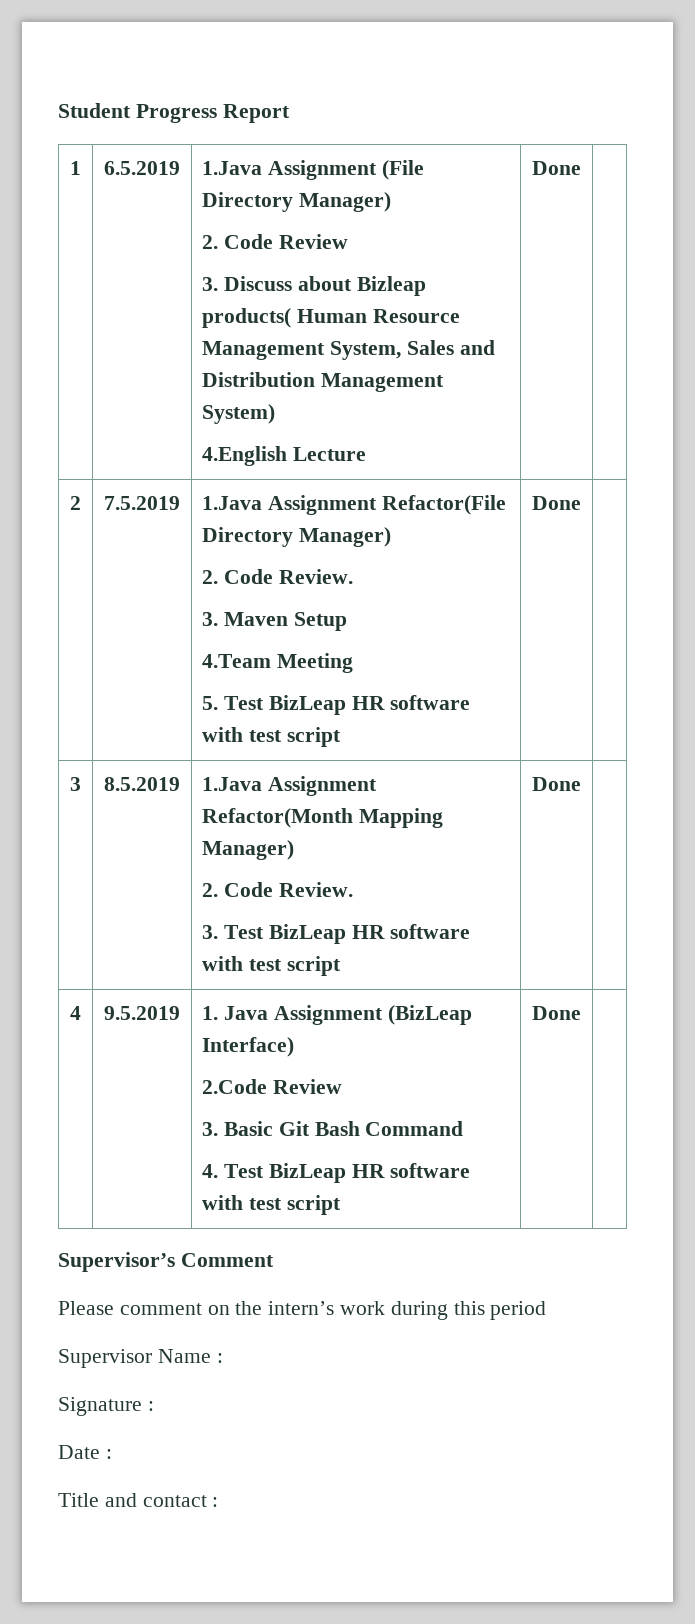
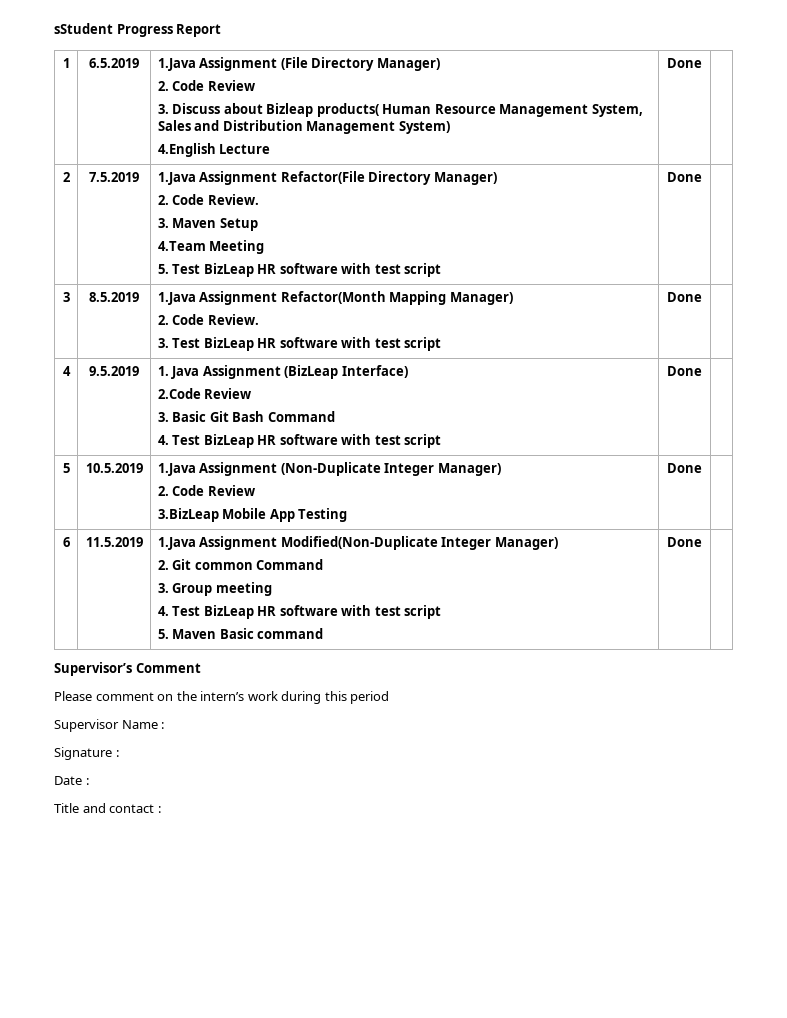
[58,103,131,118] Student -> [54,23,113,34] sStudent
(581, 1013) none -> [62,463,70,473] [85,463,143,473] [157,462,501,476] [157,485,255,496] [157,508,348,522] [667,463,702,473] [62,537,70,547] [85,537,143,547] [157,536,558,550] [157,559,324,570] [157,582,272,596] [157,605,442,619] [157,628,324,639] [667,537,702,547] // 5 | 10.5.2019 | 1.Java Assignment (Non-Duplicate Integer Manager) // 2. Code Review // 3.BizLeap Mobile App Testing | Done | // 6 | 11.5.2019 | 1.Java Assignment Modified(Non-Duplicate Integer Manager) // 2. Git common Command // 3. Group meeting // 4. Test BizLeap HR software with test script // 5. Maven Basic command | Done |

